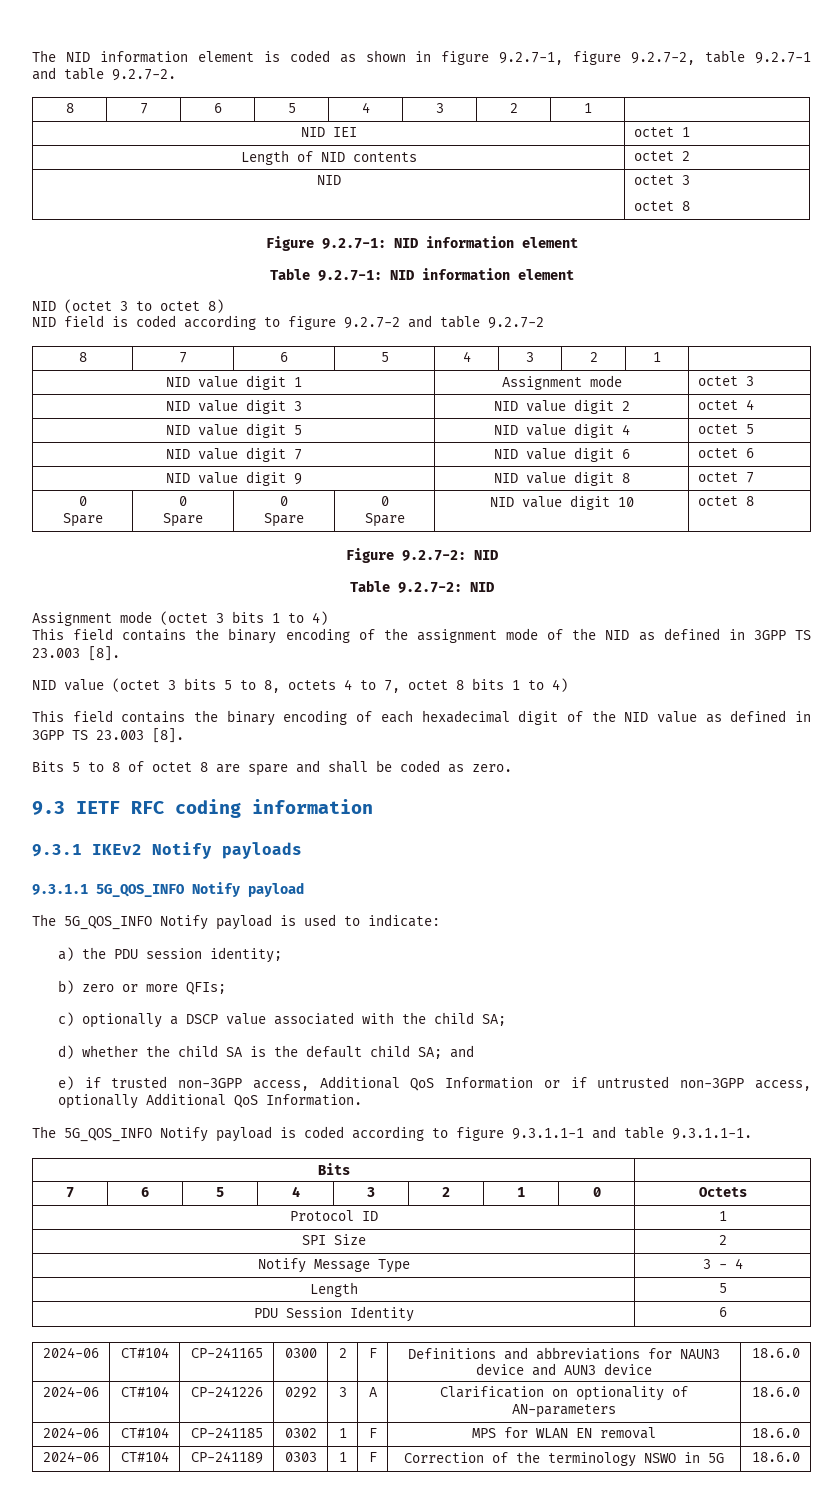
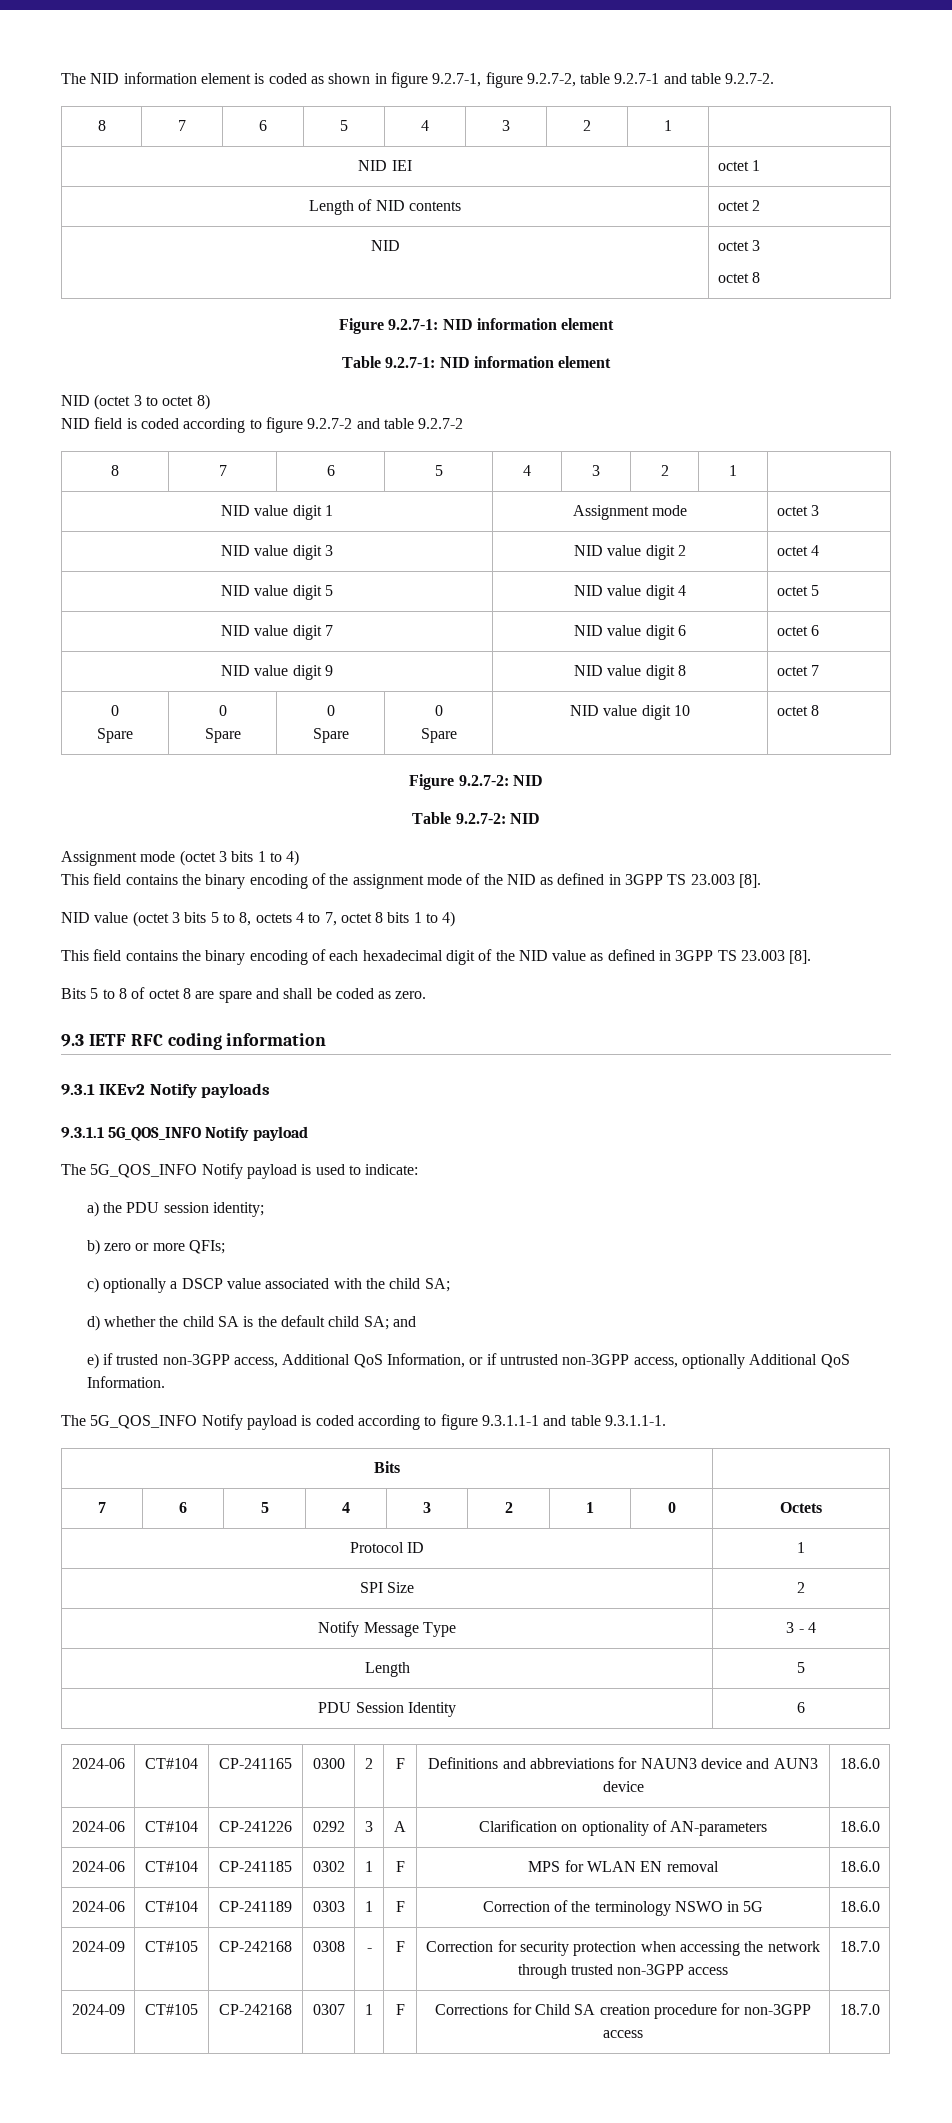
[445,1077,534,1089] Information -> [387,1353,466,1368] Information,
(800, 1457) none -> [71,1941,125,1952] [145,1941,198,1952] [219,1941,292,1952] [312,1941,345,1952] [366,1948,372,1952] [395,1941,405,1952] [426,1940,820,1956] [517,1964,729,1979] [839,1941,880,1952] [71,2004,125,2015] [145,2004,198,2015] [219,2004,292,2015] [312,2004,345,2015] [365,2004,373,2015] [395,2004,405,2015] [435,2003,811,2019] [603,2030,644,2038] [839,2004,880,2015] // 2024-09 | CT#105 | CP-242168 | 0308 | - | F | Correction for security protection when accessing the network through trusted non-3GPP access | 18.7.0 // 2024-09 | CT#105 | CP-242168 | 0307 | 1 | F | Corrections for Child SA creation procedure for non-3GPP access | 18.7.0

